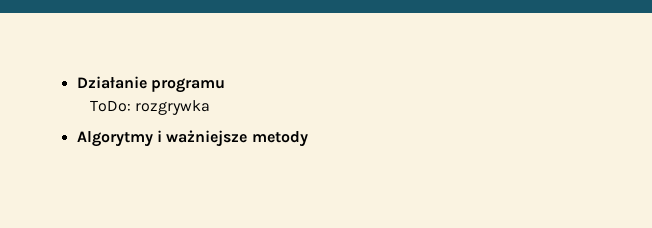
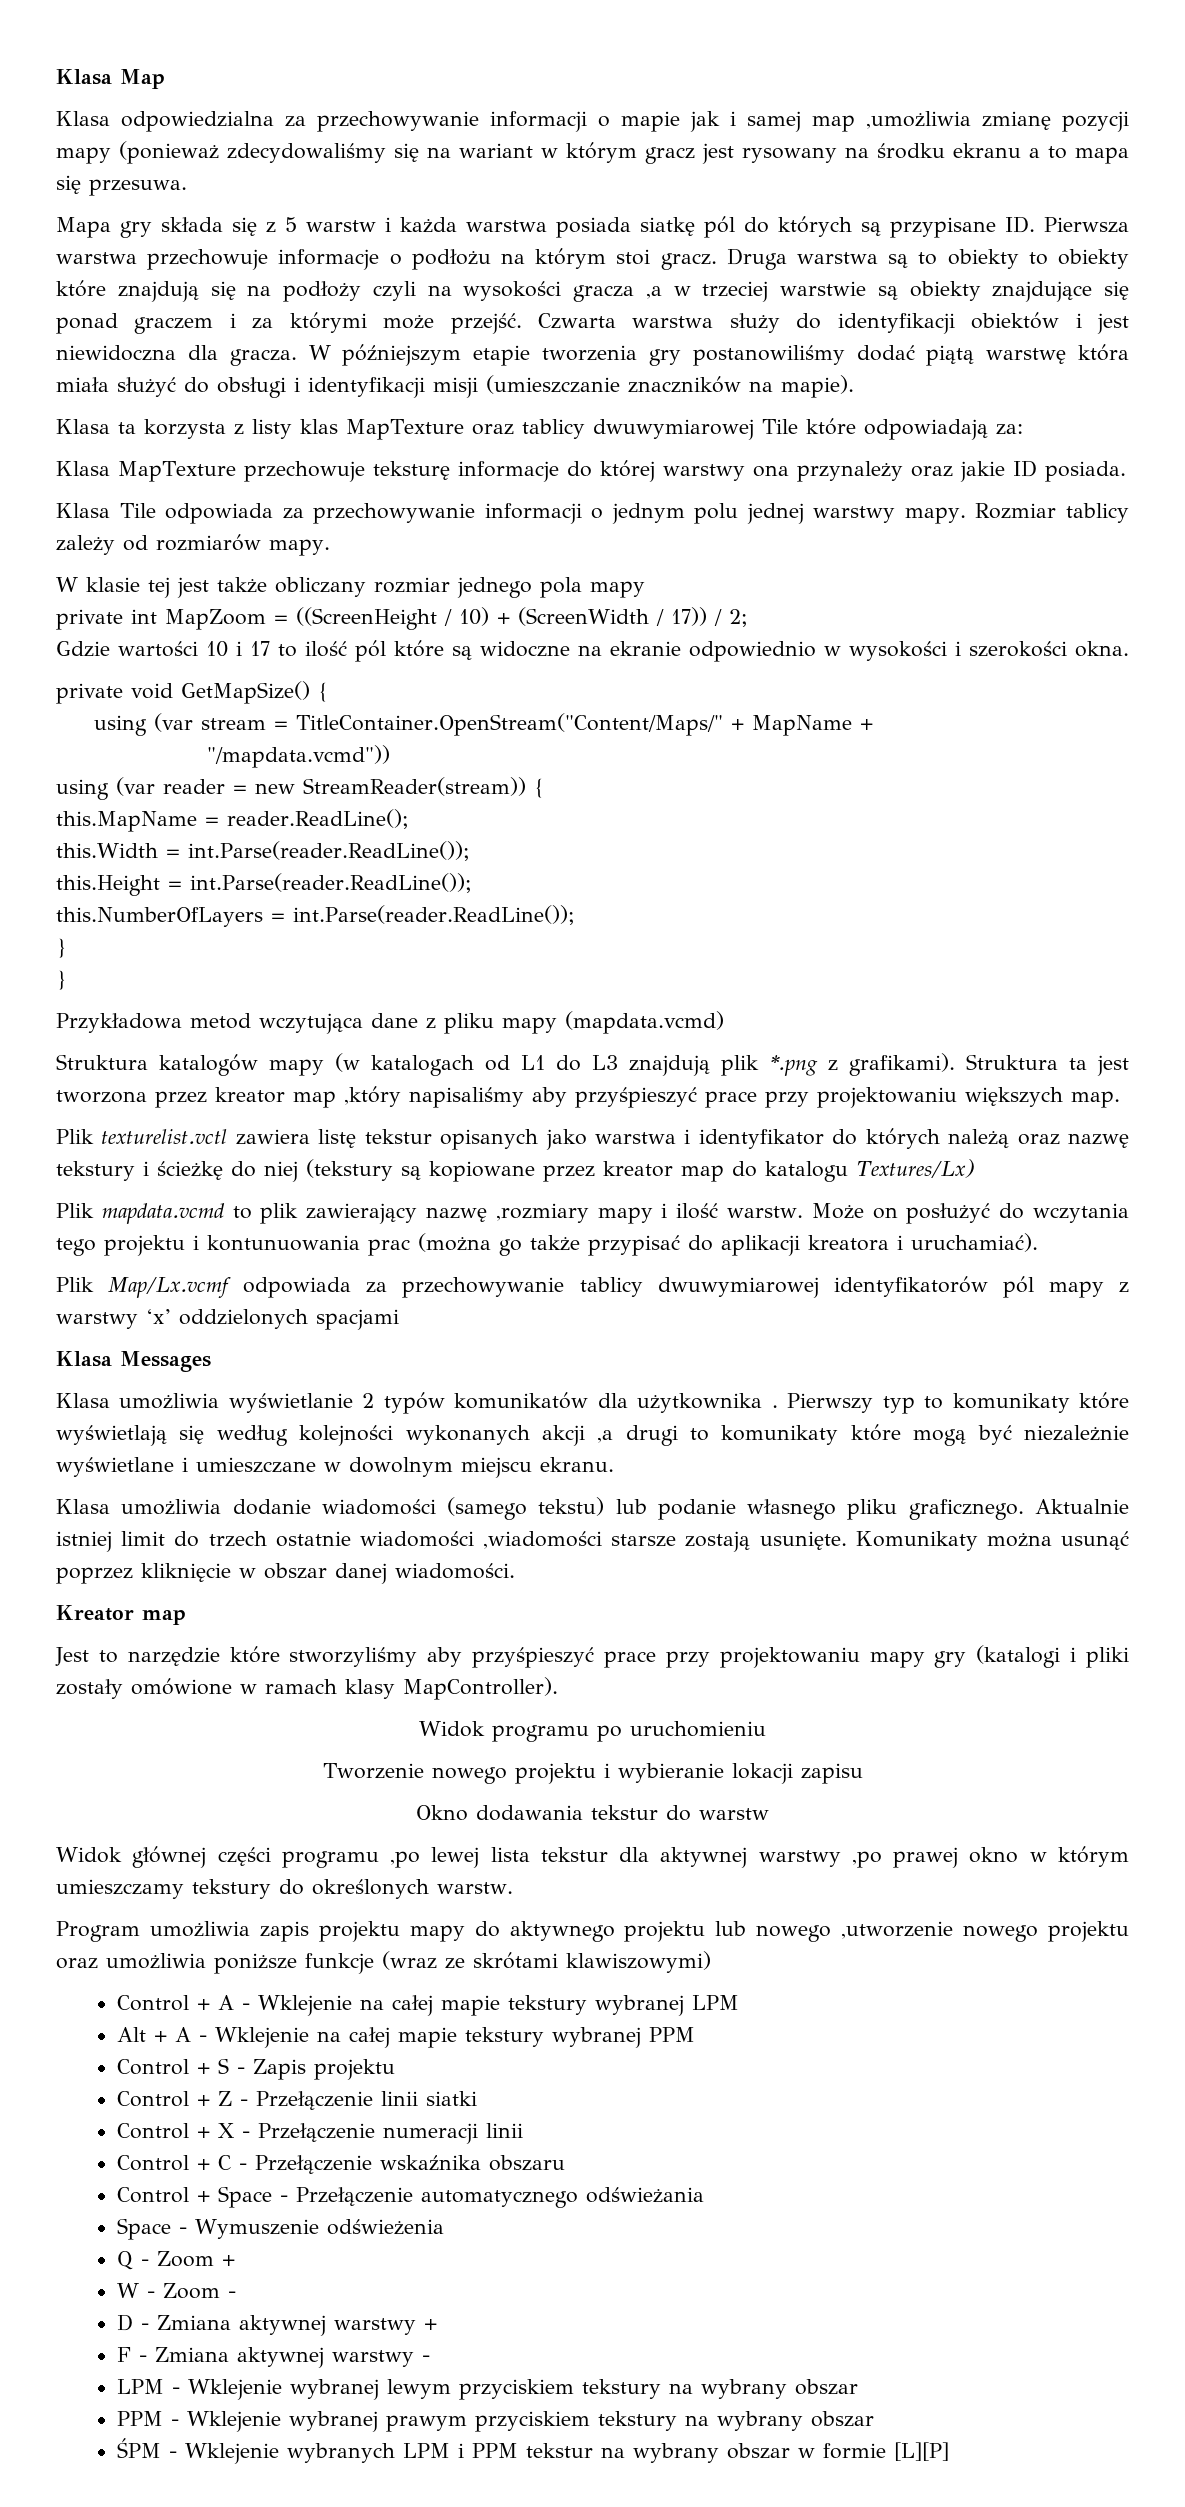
[76,76,225,93] [89,100,211,115] [76,130,308,147] Działanie programu // ToDo: rozgrywka // Algorytmy i ważniejsze metody -> [56,69,165,89] [56,111,1129,132] [56,141,1129,164] [56,175,187,196] [56,216,1129,238] [56,248,1130,270] [56,280,1129,302] [56,312,1130,334] [56,344,1130,366] [56,375,854,398] [56,418,1023,440] [56,460,1126,482] [56,503,1129,524] [56,534,330,556] [56,577,645,598] [56,607,748,630] [56,640,1129,662] [56,681,329,704] [93,713,873,736] [207,745,391,768] [56,777,545,800] [56,809,409,832] [56,841,470,861] [56,873,472,896] [56,905,575,927] [56,938,67,958] [56,970,67,990] [56,1011,724,1034] [56,1053,1129,1076] [56,1086,1120,1108] [56,1128,1130,1150] [56,1159,974,1182] [56,1203,1130,1224] [56,1233,1038,1256] [56,1276,1129,1298] [56,1309,399,1330] [56,1351,211,1372] [56,1392,1129,1414] [56,1424,1129,1446] [56,1457,614,1478] [56,1497,1129,1520] [56,1531,1129,1552] [56,1563,515,1584] [56,1605,186,1625] [55,1645,1130,1668] [56,1677,558,1700] [419,1721,766,1742] [322,1763,863,1784] [416,1805,769,1821] [56,1846,1129,1868] [56,1879,513,1899] [56,1921,1129,1942] [56,1951,711,1974] [117,1995,740,2016] [117,2027,696,2048] [117,2058,396,2080] [117,2091,478,2110] [117,2123,524,2144] [117,2155,566,2174] [117,2186,705,2208] [117,2218,445,2240] [117,2251,236,2270] [117,2283,237,2299] [117,2314,438,2336] [117,2347,431,2368] [117,2379,859,2400] [117,2411,875,2432] [117,2438,950,2464] Klasa Map // Klasa odpowiedzialna za przechowywanie informacji o mapie jak i samej map ,umożliwia zmianę pozycji mapy (ponieważ zdecydowaliśmy się na wariant w którym gracz jest rysowany na środku ekranu a to mapa się przesuwa. // Mapa gry składa się z 5 warstw i każda warstwa posiada siatkę pól do których są przypisane ID. Pierwsza warstwa przechowuje informacje o podłożu na którym stoi gracz. Druga warstwa są to obiekty to obiekty które znajdują się na podłoży czyli na wysokości gracza ,a w trzeciej warstwie są obiekty znajdujące się ponad graczem i za którymi może przejść. Czwarta warstwa służy do identyfikacji obiektów i jest niewidoczna dla gracza. W późniejszym etapie tworzenia gry postanowiliśmy dodać piątą warstwę która miała służyć do obsługi i identyfikacji misji (umieszczanie znaczników na mapie). // Klasa ta korzysta z listy klas MapTexture oraz tablicy dwuwymiarowej Tile które odpowiadają za: // Klasa MapTexture przechowuje teksturę informacje do której warstwy ona przynależy oraz jakie ID posiada. // Klasa Tile odpowiada za przechowywanie informacji o jednym polu jednej warstwy mapy. Rozmiar tablicy zależy od rozmiarów mapy. // W klasie tej jest także obliczany rozmiar jednego pola mapy // private int MapZoom = ((ScreenHeight / 10) + (ScreenWidth / 17)) / 2; // Gdzie wartości 10 i 17 to ilość pól które są widoczne na ekranie odpowiednio w wysokości i szerokości okna. // private void GetMapSize() { // using (var stream = TitleContainer.OpenStream("Content/Maps/" + MapName + // "/mapdata.vcmd")) // using (var reader = new StreamReader(stream)) { // this.MapName = reader.ReadLine(); // this.Width = int.Parse(reader.ReadLine()); // this.Height = int.Parse(reader.ReadLine()); // this.NumberOfLayers = int.Parse(reader.ReadLine()); // } // } // Przykładowa metod wczytująca dane z pliku mapy (mapdata.vcmd) // Struktura katalogów mapy (w katalogach od L1 do L3 znajdują plik *.png z grafikami). Struktura ta jest tworzona przez kreator map ,który napisaliśmy aby przyśpieszyć prace przy projektowaniu większych map. // Plik texturelist.vctl zawiera listę tekstur opisanych jako warstwa i identyfikator do których należą oraz nazwę tekstury i ścieżkę do niej (tekstury są kopiowane przez kreator map do katalogu Textures/Lx) // Plik mapdata.vcmd to plik zawierający nazwę ,rozmiary mapy i ilość warstw. Może on posłużyć do wczytania tego projektu i kontunuowania prac (można go także przypisać do aplikacji kreatora i uruchamiać). // Plik Map/Lx.vcmf odpowiada za przechowywanie tablicy dwuwymiarowej identyfikatorów pól mapy z warstwy ‘x’ oddzielonych spacjami // Klasa Messages // Klasa umożliwia wyświetlanie 2 typów komunikatów dla użytkownika . Pierwszy typ to komunikaty które wyświetlają się według kolejności wykonanych akcji ,a drugi to komunikaty które mogą być niezależnie wyświetlane i umieszczane w dowolnym miejscu ekranu. // Klasa umożliwia dodanie wiadomości (samego tekstu) lub podanie własnego pliku graficznego. Aktualnie istniej limit do trzech ostatnie wiadomości ,wiadomości starsze zostają usunięte. Komunikaty można usunąć poprzez kliknięcie w obszar danej wiadomości. // Kreator map // Jest to narzędzie które stworzyliśmy aby przyśpieszyć prace przy projektowaniu mapy gry (katalogi i pliki zostały omówione w ramach klasy MapController). // Widok programu po uruchomieniu // Tworzenie nowego projektu i wybieranie lokacji zapisu // Okno dodawania tekstur do warstw // Widok głównej części programu ,po lewej lista tekstur dla aktywnej warstwy ,po prawej okno w którym umieszczamy tekstury do określonych warstw. // Program umożliwia zapis projektu mapy do aktywnego projektu lub nowego ,utworzenie nowego projektu oraz umożliwia poniższe funkcje (wraz ze skrótami klawiszowymi) // Control + A - Wklejenie na całej mapie tekstury wybranej LPM // Alt + A - Wklejenie na całej mapie tekstury wybranej PPM // Control + S - Zapis projektu // Control + Z - Przełączenie linii siatki // Control + X - Przełączenie numeracji linii // Control + C - Przełączenie wskaźnika obszaru // Control + Space - Przełączenie automatycznego odświeżania // Space - Wymuszenie odświeżenia // Q - Zoom + // W - Zoom - // D - Zmiana aktywnej warstwy + // F - Zmiana aktywnej warstwy - // LPM - Wklejenie wybranej lewym przyciskiem tekstury na wybrany obszar // PPM - Wklejenie wybranej prawym przyciskiem tekstury na wybrany obszar // ŚPM - Wklejenie wybranych LPM i PPM tekstur na wybrany obszar w formie [L][P]

